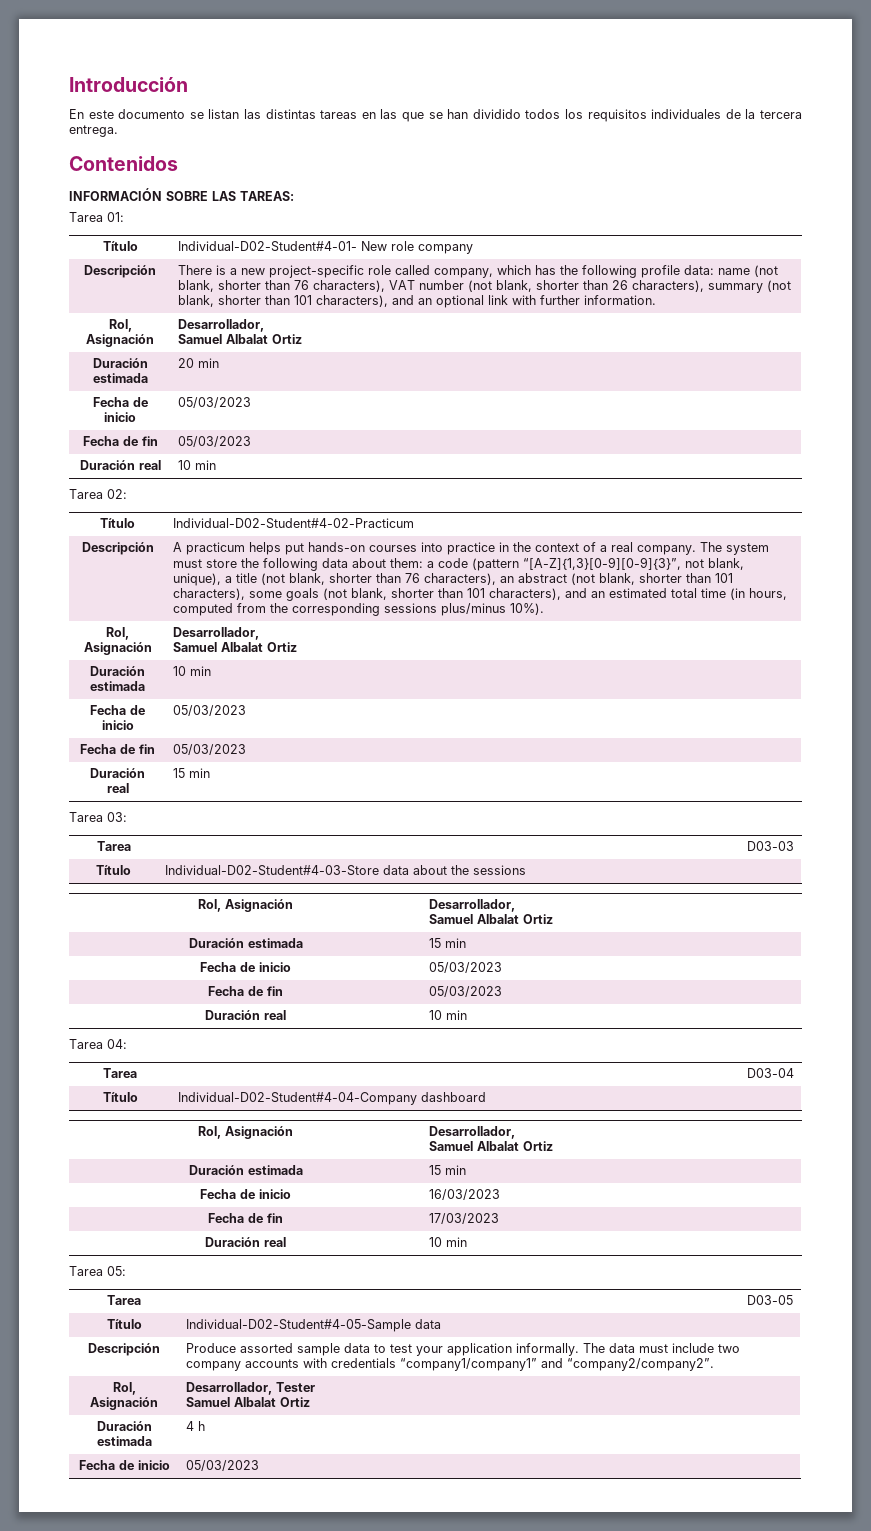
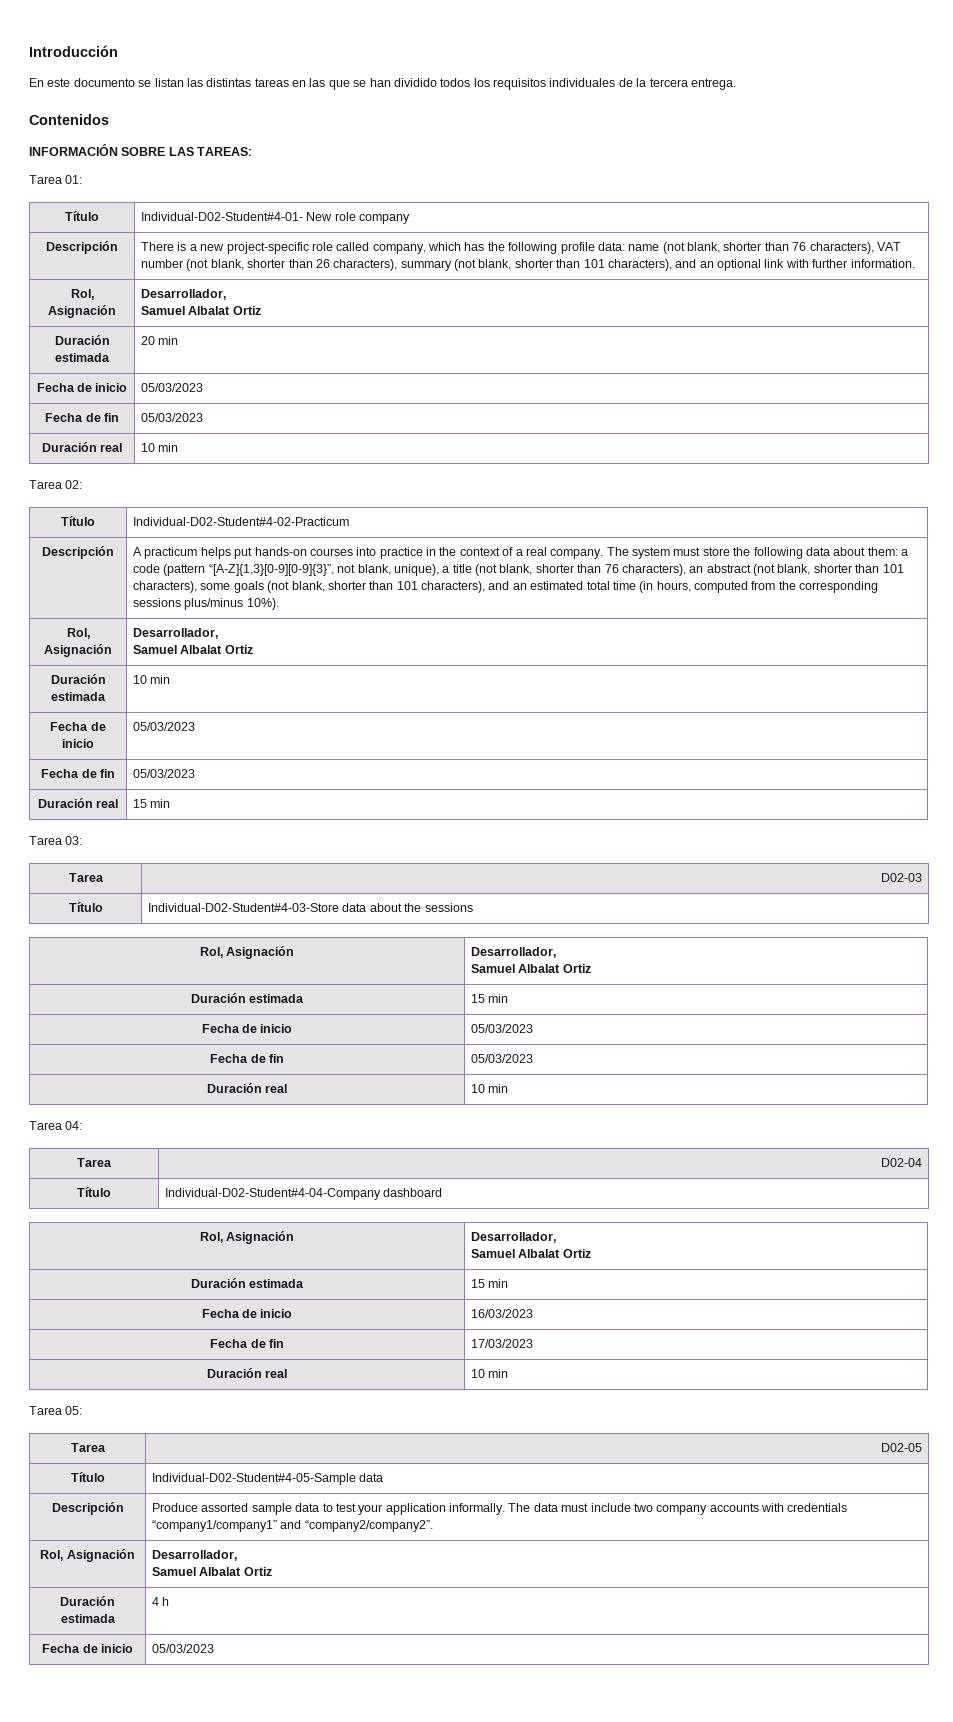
[746,841,794,851] D03-03 -> [880,873,922,882] D02-03
[746,1068,794,1078] D03-04 -> [880,1158,922,1167] D02-04
[746,1295,793,1305] D03-05 -> [880,1443,922,1452] D02-05
[276,1382,316,1392] Tester -> (238, 1555) none

